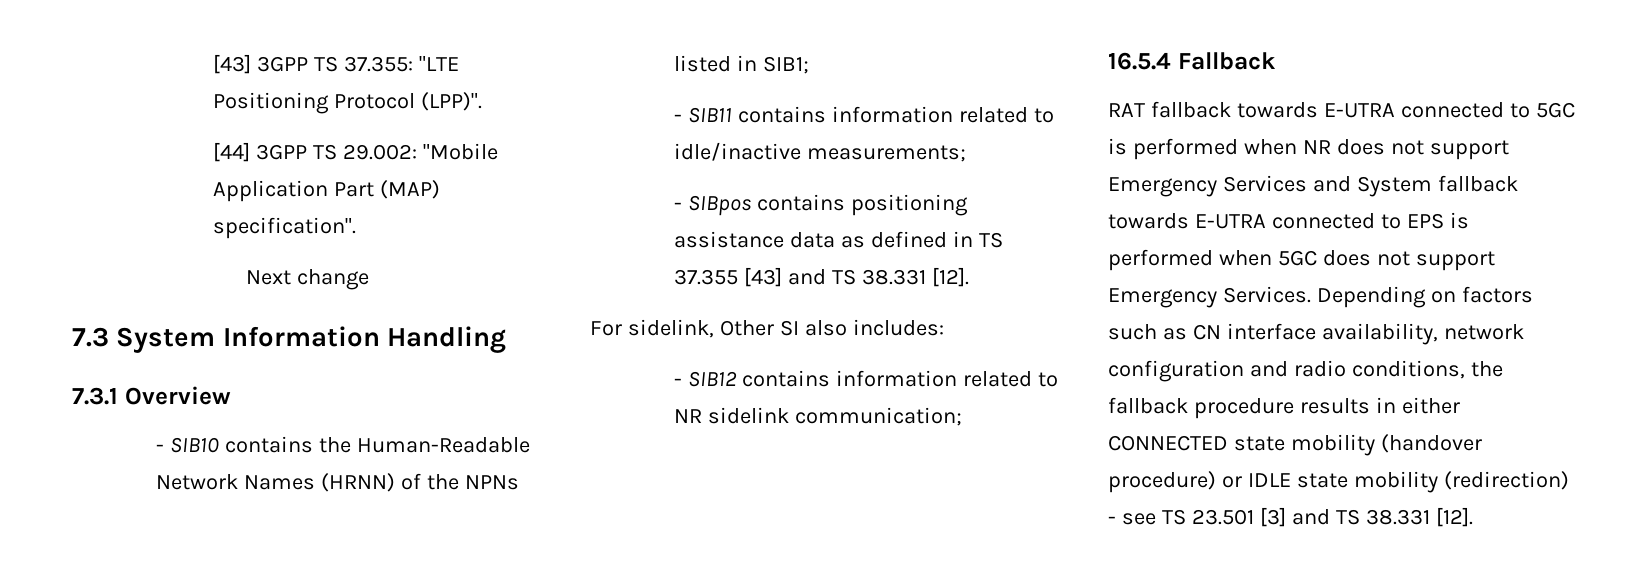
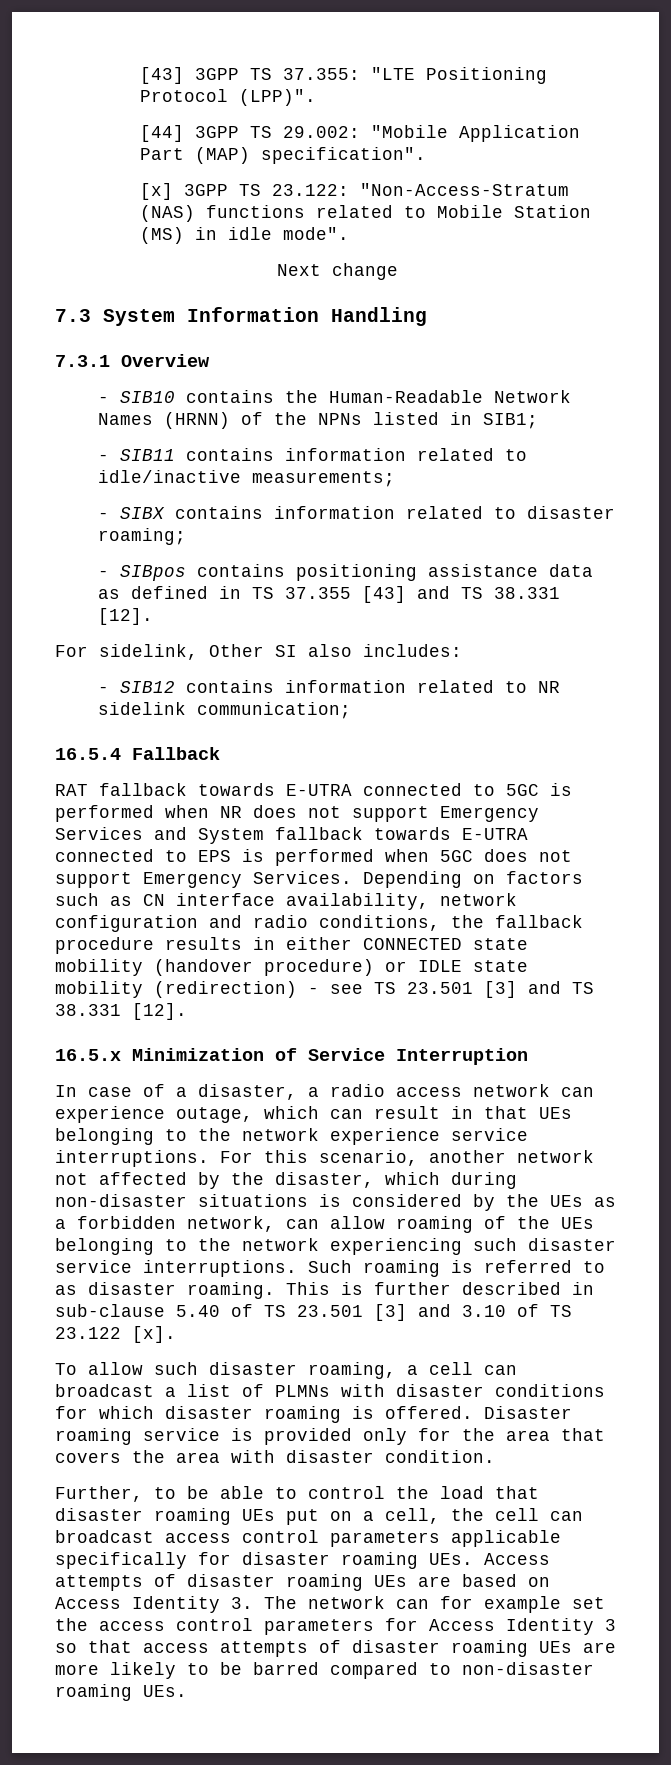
(357, 228) none -> [140,183,570,200] [140,205,592,222] [140,227,350,244] // [x] 3GPP TS 23.122: "Non-Access-Stratum (NAS) functions related to Mobile Station (MS) in idle mode".
(966, 153) none -> [97,506,615,519] [97,528,186,545] // - SIBX contains information related to disaster roaming;
(1473, 517) none -> [55,1048,528,1065] [55,1084,594,1100] [55,1106,572,1123] [55,1128,528,1145] [55,1150,594,1167] [55,1172,517,1189] [55,1194,616,1211] [55,1216,594,1233] [55,1238,616,1255] [55,1260,605,1277] [55,1282,594,1299] [55,1304,572,1321] [55,1326,176,1343] [55,1362,517,1379] [55,1384,605,1397] [55,1406,572,1423] [55,1428,605,1445] [55,1450,495,1463] [55,1486,539,1502] [55,1508,583,1525] [55,1530,561,1547] [55,1552,550,1569] [55,1574,550,1591] [55,1596,605,1613] [55,1618,616,1635] [55,1640,616,1657] [55,1662,594,1679] [55,1684,187,1701] // 16.5.x Minimization of Service Interruption // In case of a disaster, a radio access network can experience outage, which can result in that UEs belonging to the network experience service interruptions. For this scenario, another network not affected by the disaster, which during non-disaster situations is considered by the UEs as a forbidden network, can allow roaming of the UEs belonging to the network experiencing such disaster service interruptions. Such roaming is referred to as disaster roaming. This is further described in sub-clause 5.40 of TS 23.501 [3] and 3.10 of TS 23.122 [x]. // To allow such disaster roaming, a cell can broadcast a list of PLMNs with disaster conditions for which disaster roaming is offered. Disaster roaming service is provided only for the area that covers the area with disaster condition. // Further, to be able to control the load that disaster roaming UEs put on a cell, the cell can broadcast access control parameters applicable specifically for disaster roaming UEs. Access attempts of disaster roaming UEs are based on Access Identity 3. The network can for example set the access control parameters for Access Identity 3 so that access attempts of disaster roaming UEs are more likely to be barred compared to non-disaster roaming UEs.

